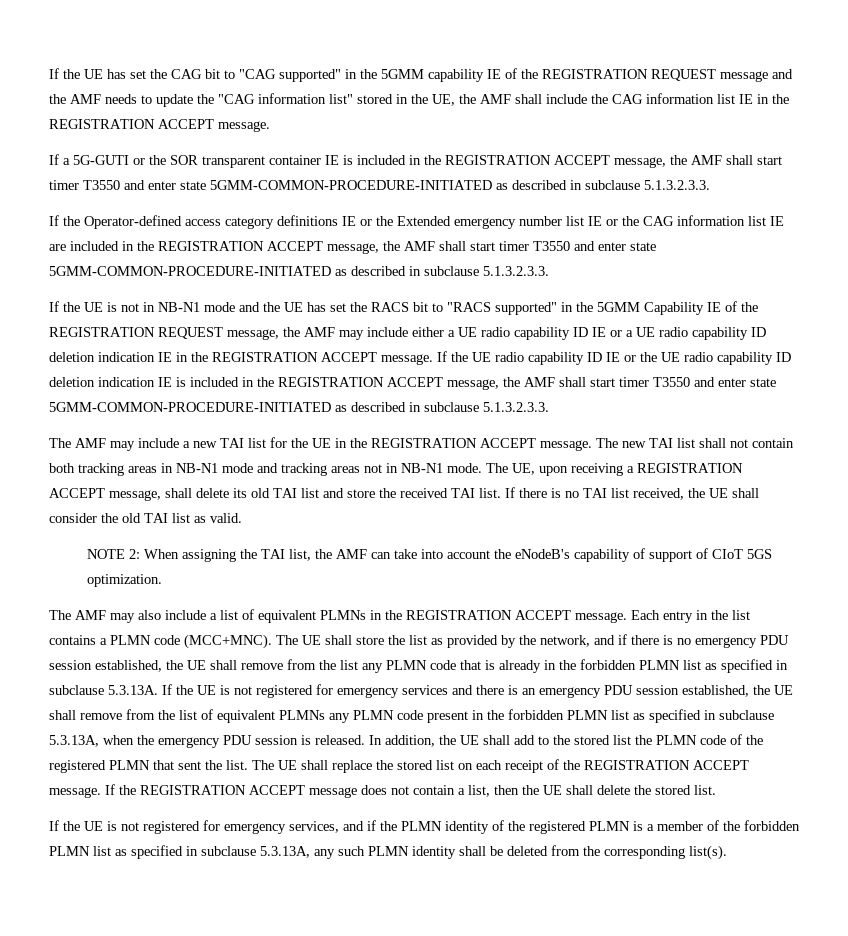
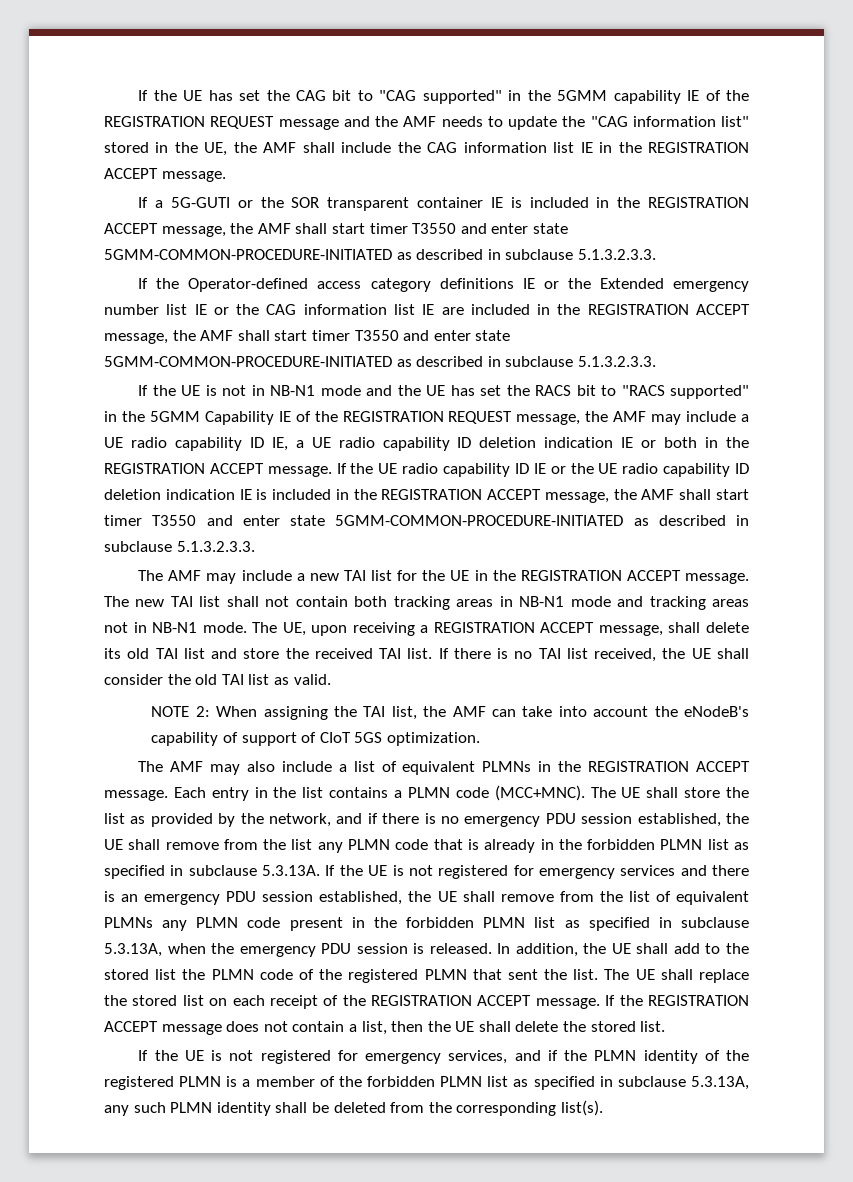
[412,327,622,340] either a UE radio capability ID IE or -> [741,414,750,422] [104,437,288,451] a UE radio capability ID IE,
(172, 357) none -> [641,437,698,448] or both

